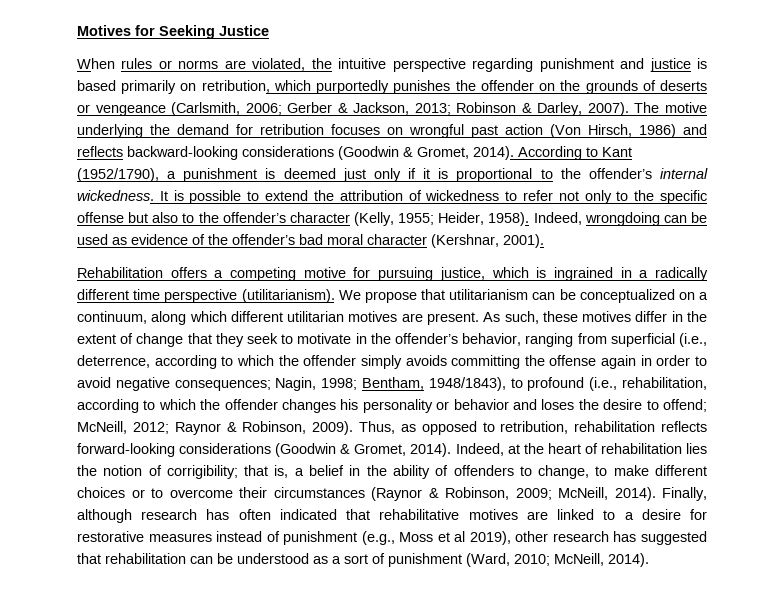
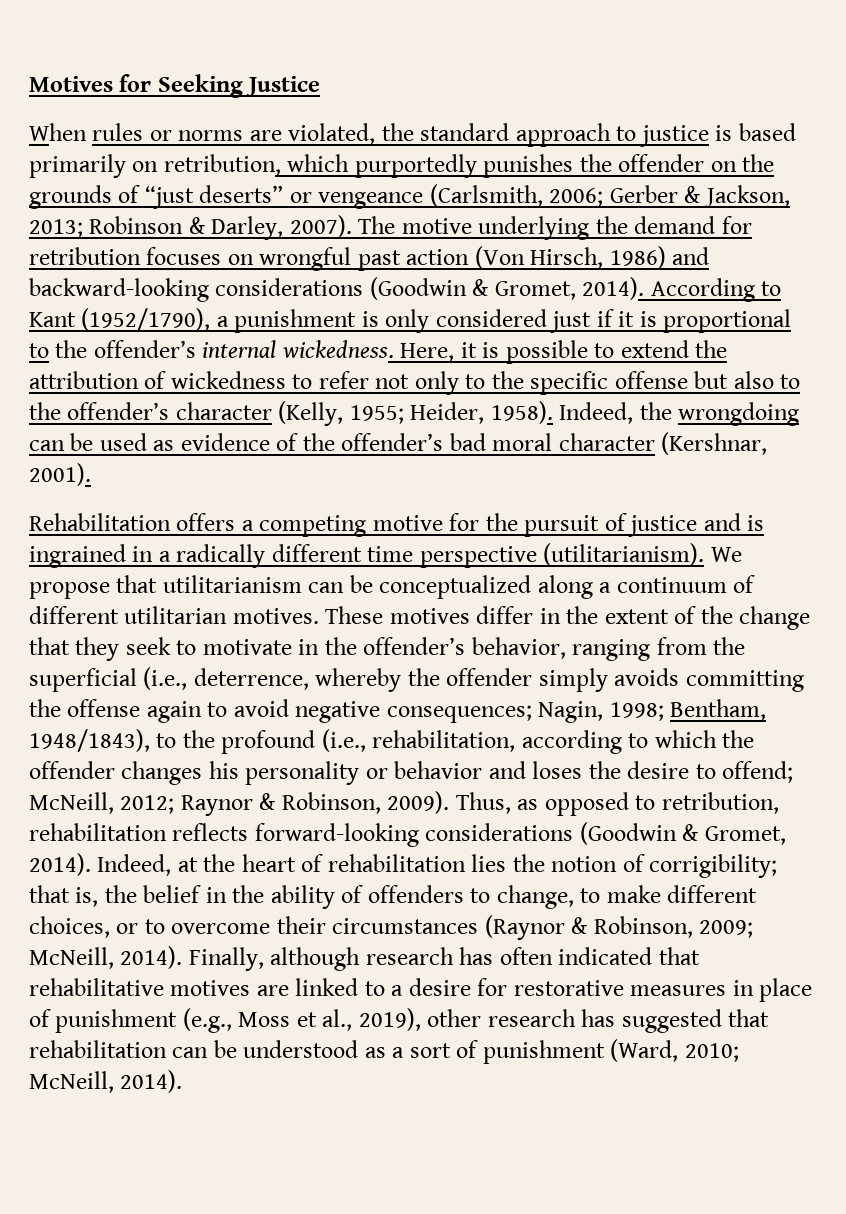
[338,58,645,72] intuitive perspective regarding punishment and -> [420,123,637,147] standard approach to
[660,80,707,91] deserts -> [144,185,284,209] “just deserts”
[77,146,123,157] reflects -> (710, 256) none
[283,168,401,182] deemed just only -> [385,309,592,333] only considered just
[159,191,168,201] It -> [400,342,477,362] Here, it
(582, 218) none -> [639,402,672,420] the
[378,267,529,281] pursuing justice, which -> [485,513,741,537] the pursuit of justice and
[678,292,708,300] [77,311,578,325] on a continuum, along which different utilitarian motives are present. As such, these -> [537,575,756,599] [29,606,384,624] along a continuum of different utilitarian motives. These
(134, 338) none -> [700,606,733,624] the
(607, 338) none -> [713,637,746,655] the
[154,355,274,369] according to which -> [315,668,402,692] whereby
[640,355,691,366] in order -> (202, 712) none
(523, 383) none -> [182,730,215,748] the
[294,468,304,476] a -> [104,885,137,903] the
[77,487,125,498] choices -> [29,916,110,938] choices,
[216,531,263,542] instead -> [732,978,813,1002] in place
[454,531,466,542] al -> [322,1009,353,1031] al.,

